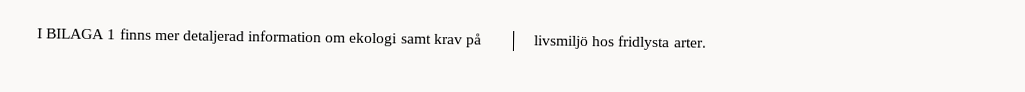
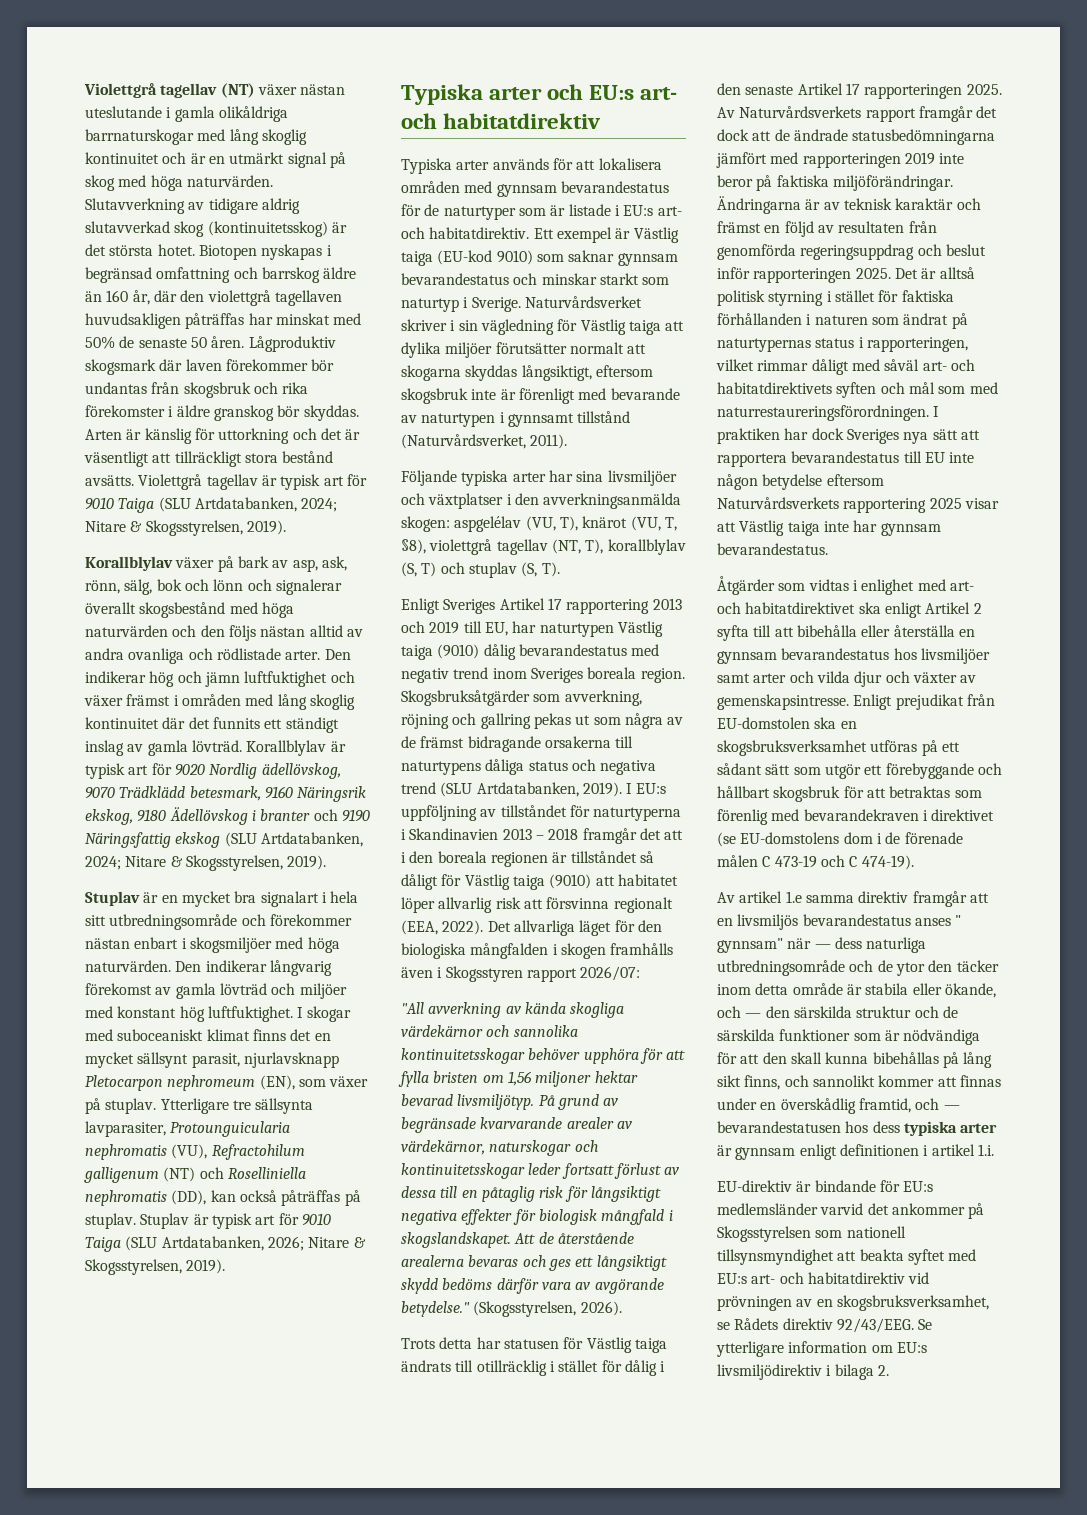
[37,28,707,51] I BILAGA 1 finns mer detaljerad information om ekologi samt krav på livsmiljö hos fridlysta arter. -> [84,83,346,98] [85,106,288,122] [85,129,307,145] [85,152,346,168] [85,175,273,191] [85,198,300,214] [85,221,347,237] [85,244,332,260] [85,267,357,283] [85,290,342,306] [85,313,362,329] [85,336,336,352] [85,359,335,375] [85,382,309,398] [85,405,359,421] [85,428,361,444] [84,451,334,467] [85,474,367,490] [85,497,338,513] [85,520,286,536] [85,556,347,572] [85,579,342,595] [85,602,294,618] [85,625,363,641] [85,648,351,664] [85,671,355,687] [84,694,355,710] [85,717,339,733] [85,740,346,756] [85,763,341,779] [85,786,367,802] [85,807,370,825] [85,832,363,848] [85,855,327,871] [85,891,359,907] [85,914,352,930] [85,937,340,953] [85,960,332,976] [85,983,347,999] [85,1006,351,1022] [85,1029,331,1041] [85,1052,339,1068] [85,1075,369,1091] [85,1098,314,1114] [85,1121,291,1137] [85,1144,305,1160] [84,1167,306,1183] [85,1190,361,1206] [85,1213,331,1229] [85,1236,366,1252] [85,1259,226,1275] [401,84,678,105] [401,113,601,129] [401,158,662,174] [401,181,669,197] [401,204,682,220] [401,227,679,243] [401,250,678,266] [401,273,670,285] [401,296,642,312] [401,319,685,335] [401,342,647,358] [401,365,653,381] [401,388,680,404] [401,411,631,427] [401,434,568,449] [401,470,677,486] [401,493,682,509] [401,516,677,532] [401,539,686,555] [401,562,560,578] [401,598,682,614] [401,621,663,637] [401,644,660,660] [401,667,685,683] [401,690,642,706] [401,713,684,729] [401,736,634,752] [401,759,657,775] [401,782,666,797] [401,805,682,821] [401,828,684,844] [401,851,654,867] [401,874,678,890] [401,897,673,913] [401,920,662,936] [401,943,674,959] [401,966,641,982] [401,1002,625,1018] [401,1025,578,1037] [401,1048,686,1064] [398,1071,638,1087] [401,1094,619,1110] [401,1117,632,1133] [401,1140,598,1156] [401,1163,680,1179] [401,1186,661,1202] [401,1209,673,1225] [401,1232,634,1248] [401,1255,667,1271] [401,1278,664,1294] [401,1301,622,1317] [401,1337,667,1353] [401,1360,666,1376] [717,83,1002,99] [717,106,998,122] [717,129,996,145] [716,152,965,168] [717,175,953,191] [717,196,981,214] [717,221,937,237] [717,244,986,260] [717,267,975,283] [717,290,954,306] [717,313,968,329] [717,337,968,352] [716,359,975,375] [717,382,998,398] [717,405,940,421] [717,428,980,444] [717,451,975,467] [717,474,884,490] [717,497,999,513] [717,520,941,536] [717,543,828,555] [717,576,974,595] [717,602,982,618] [717,625,975,641] [717,648,990,664] [717,671,977,687] [717,694,995,710] [717,717,857,729] [717,740,960,756] [717,763,1002,779] [717,786,982,802] [717,809,995,825] [717,832,963,847] [717,855,914,870] [717,891,989,907] [717,914,962,930] [717,937,927,953] [717,960,999,976] [717,983,996,998] [717,1006,958,1018] [717,1029,981,1045] [717,1052,993,1068] [717,1075,1001,1090] [717,1098,960,1114] [717,1121,998,1136] [717,1144,994,1160] [717,1180,934,1192] [717,1203,985,1219] [717,1226,906,1242] [717,1249,977,1265] [717,1272,930,1284] [717,1295,989,1311] [717,1318,933,1333] [716,1341,927,1357] [717,1364,889,1380] Violettgrå tagellav (NT) växer nästan uteslutande i gamla olikåldriga barrnaturskogar med lång skoglig kontinuitet och är en utmärkt signal på skog med höga naturvärden. Slutavverkning av tidigare aldrig slutavverkad skog (kontinuitetsskog) är det största hotet. Biotopen nyskapas i begränsad omfattning och barrskog äldre än 160 år, där den violettgrå tagellaven huvudsakligen påträffas har minskat med 50% de senaste 50 åren. Lågproduktiv skogsmark där laven förekommer bör undantas från skogsbruk och rika förekomster i äldre granskog bör skyddas. Arten är känslig för uttorkning och det är väsentligt att tillräckligt stora bestånd avsätts. Violettgrå tagellav är typisk art för 9010 Taiga (SLU Artdatabanken, 2024; Nitare & Skogsstyrelsen, 2019). // Korallblylav växer på bark av asp, ask, rönn, sälg, bok och lönn och signalerar överallt skogsbestånd med höga naturvärden och den följs nästan alltid av andra ovanliga och rödlistade arter. Den indikerar hög och jämn luftfuktighet och växer främst i områden med lång skoglig kontinuitet där det funnits ett ständigt inslag av gamla lövträd. Korallblylav är typisk art för 9020 Nordlig ädellövskog, 9070 Trädklädd betesmark, 9160 Näringsrik ekskog, 9180 Ädellövskog i branter och 9190 Näringsfattig ekskog (SLU Artdatabanken, 2024; Nitare & Skogsstyrelsen, 2019). // Stuplav är en mycket bra signalart i hela sitt utbredningsområde och förekommer nästan enbart i skogsmiljöer med höga naturvärden. Den indikerar långvarig förekomst av gamla lövträd och miljöer med konstant hög luftfuktighet. I skogar med suboceaniskt klimat finns det en mycket sällsynt parasit, njurlavsknapp Pletocarpon nephromeum (EN), som växer på stuplav. Ytterligare tre sällsynta lavparasiter, Protounguicularia nephromatis (VU), Refractohilum galligenum (NT) och Roselliniella nephromatis (DD), kan också påträffas på stuplav. Stuplav är typisk art för 9010 Taiga (SLU Artdatabanken, 2026; Nitare & Skogsstyrelsen, 2019). // Typiska arter och EU:s art- och habitatdirektiv // Typiska arter används för att lokalisera områden med gynnsam bevarandestatus för de naturtyper som är listade i EU:s art- och habitatdirektiv. Ett exempel är Västlig taiga (EU-kod 9010) som saknar gynnsam bevarandestatus och minskar starkt som naturtyp i Sverige. Naturvårdsverket skriver i sin vägledning för Västlig taiga att dylika miljöer förutsätter normalt att skogarna skyddas långsiktigt, eftersom skogsbruk inte är förenligt med bevarande av naturtypen i gynnsamt tillstånd (Naturvårdsverket, 2011). // Följande typiska arter har sina livsmiljöer och växtplatser i den avverkningsanmälda skogen: aspgelélav (VU, T), knärot (VU, T, §8), violettgrå tagellav (NT, T), korallblylav (S, T) och stuplav (S, T). // Enligt Sveriges Artikel 17 rapportering 2013 och 2019 till EU, har naturtypen Västlig taiga (9010) dålig bevarandestatus med negativ trend inom Sveriges boreala region. Skogsbruksåtgärder som avverkning, röjning och gallring pekas ut som några av de främst bidragande orsakerna till naturtypens dåliga status och negativa trend (SLU Artdatabanken, 2019). I EU:s uppföljning av tillståndet för naturtyperna i Skandinavien 2013 – 2018 framgår det att i den boreala regionen är tillståndet så dåligt för Västlig taiga (9010) att habitatet löper allvarlig risk att försvinna regionalt (EEA, 2022). Det allvarliga läget för den biologiska mångfalden i skogen framhålls även i Skogsstyren rapport 2026/07: // "All avverkning av kända skogliga värdekärnor och sannolika kontinuitetsskogar behöver upphöra för att fylla bristen om 1,56 miljoner hektar bevarad livsmiljötyp. På grund av begränsade kvarvarande arealer av värdekärnor, naturskogar och kontinuitetsskogar leder fortsatt förlust av dessa till en påtaglig risk för långsiktigt negativa effekter för biologisk mångfald i skogslandskapet. Att de återstående arealerna bevaras och ges ett långsiktigt skydd bedöms därför vara av avgörande betydelse." (Skogsstyrelsen, 2026). // Trots detta har statusen för Västlig taiga ändrats till otillräcklig i stället för dålig i den senaste Artikel 17 rapporteringen 2025. Av Naturvårdsverkets rapport framgår det dock att de ändrade statusbedömningarna jämfört med rapporteringen 2019 inte beror på faktiska miljöförändringar. Ändringarna är av teknisk karaktär och främst en följd av resultaten från genomförda regeringsuppdrag och beslut inför rapporteringen 2025. Det är alltså politisk styrning i stället för faktiska förhållanden i naturen som ändrat på naturtypernas status i rapporteringen, vilket rimmar dåligt med såväl art- och habitatdirektivets syften och mål som med naturrestaureringsförordningen. I praktiken har dock Sveriges nya sätt att rapportera bevarandestatus till EU inte någon betydelse eftersom Naturvårdsverkets rapportering 2025 visar att Västlig taiga inte har gynnsam bevarandestatus. // Åtgärder som vidtas i enlighet med art- och habitatdirektivet ska enligt Artikel 2 syfta till att bibehålla eller återställa en gynnsam bevarandestatus hos livsmiljöer samt arter och vilda djur och växter av gemenskapsintresse. Enligt prejudikat från EU-domstolen ska en skogsbruksverksamhet utföras på ett sådant sätt som utgör ett förebyggande och hållbart skogsbruk för att betraktas som förenlig med bevarandekraven i direktivet (se EU-domstolens dom i de förenade målen C 473-19 och C 474-19). // Av artikel 1.e samma direktiv framgår att en livsmiljös bevarandestatus anses " gynnsam" när — dess naturliga utbredningsområde och de ytor den täcker inom detta område är stabila eller ökande, och — den särskilda struktur och de särskilda funktioner som är nödvändiga för att den skall kunna bibehållas på lång sikt finns, och sannolikt kommer att finnas under en överskådlig framtid, och — bevarandestatusen hos dess typiska arter är gynnsam enligt definitionen i artikel 1.i. // EU-direktiv är bindande för EU:s medlemsländer varvid det ankommer på Skogsstyrelsen som nationell tillsynsmyndighet att beakta syftet med EU:s art- och habitatdirektiv vid prövningen av en skogsbruksverksamhet, se Rådets direktiv 92/43/EEG. Se ytterligare information om EU:s livsmiljödirektiv i bilaga 2.

